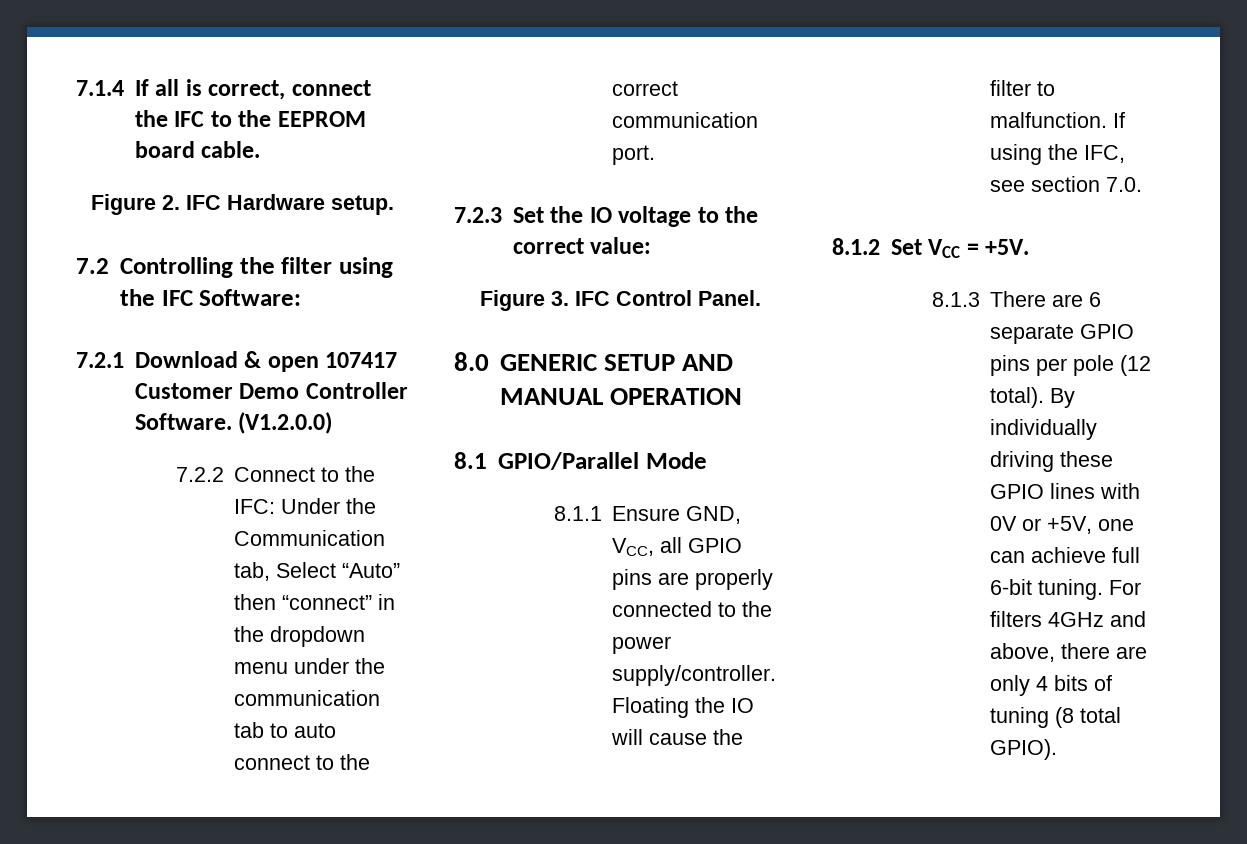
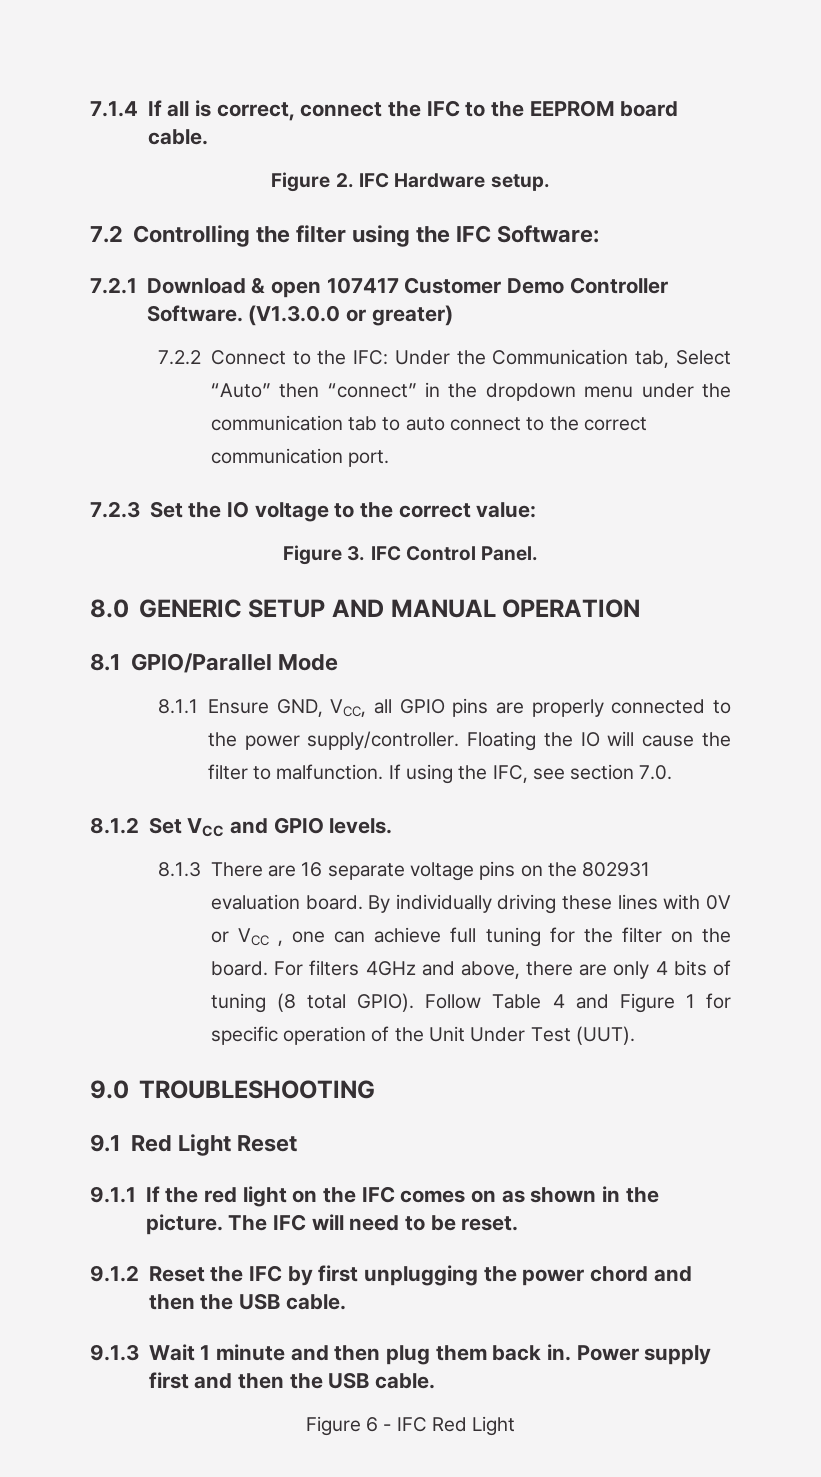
[238,412,333,434] (V1.2.0.0) -> [248,305,453,326] (V1.3.0.0 or greater)
[966,239,1030,255] = +5V. -> [230,817,393,834] and GPIO levels.
[1089,292,1102,307] [990,324,1135,344] [990,355,1152,376] [990,387,1045,408] 6 separate GPIO pins per pole (12 total). -> [301,861,651,881] [210,894,363,910] 16 separate voltage pins on the 802931 evaluation board.
[990,484,1045,499] GPIO -> (613, 902) none
[1047,516,1093,534] +5V, -> [238,928,284,946] VCC ,
[990,579,1104,600] 6-bit tuning. -> [485,927,732,947] [210,961,268,976] tuning for the filter on the board.
(1058, 749) none -> [425,993,732,1013] [210,1026,635,1045] [90,1080,375,1099] [90,1134,297,1156] [90,1186,659,1207] [145,1214,519,1235] [90,1265,692,1286] [148,1293,346,1310] [90,1344,712,1365] [148,1372,436,1389] [305,1416,516,1436] Follow Table 4 and Figure 1 for specific operation of the Unit Under Test (UUT). // 9.0 TROUBLESHOOTING // 9.1 Red Light Reset // 9.1.1 If the red light on the IFC comes on as shown in the picture. The IFC will need to be reset. // 9.1.2 Reset the IFC by first unplugging the power chord and then the USB cable. // 9.1.3 Wait 1 minute and then plug them back in. Power supply first and then the USB cable. // Figure 6 - IFC Red Light

